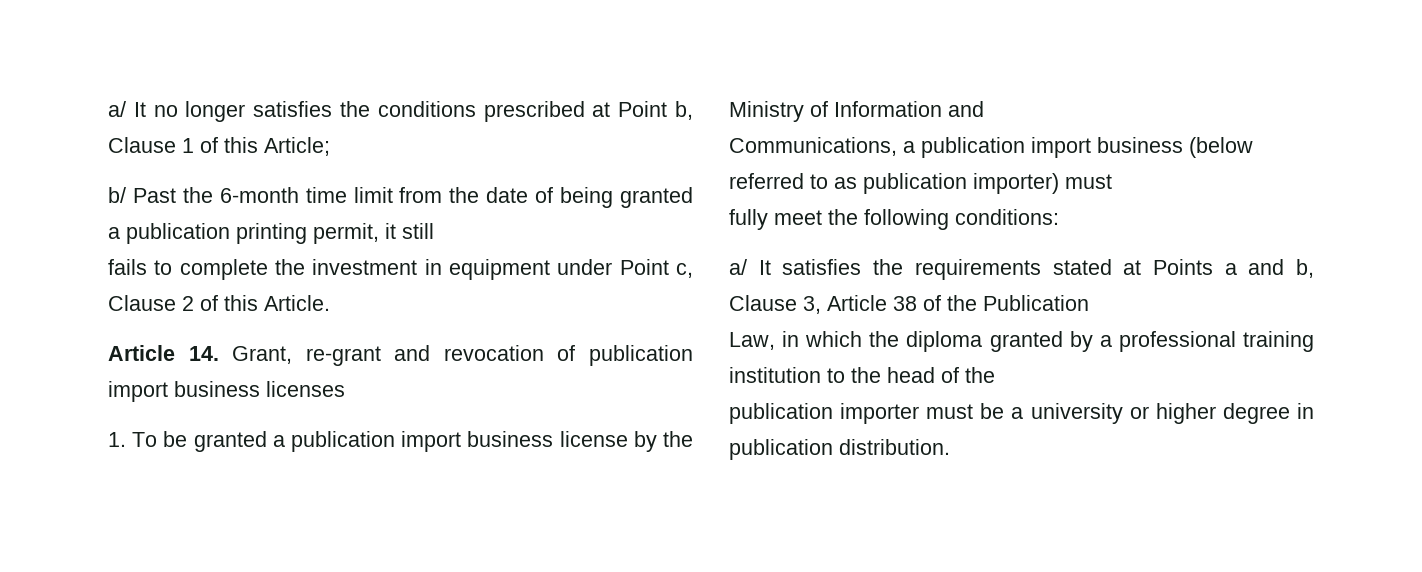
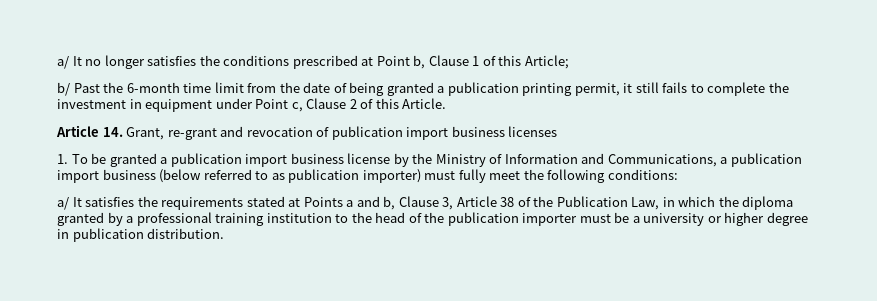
(434, 231) // -> (659, 87) none
(984, 109) // -> (605, 158) none
(1112, 181) // -> (456, 175) none
(1089, 303) // -> (628, 201) none
(995, 375) // -> (445, 217) none

